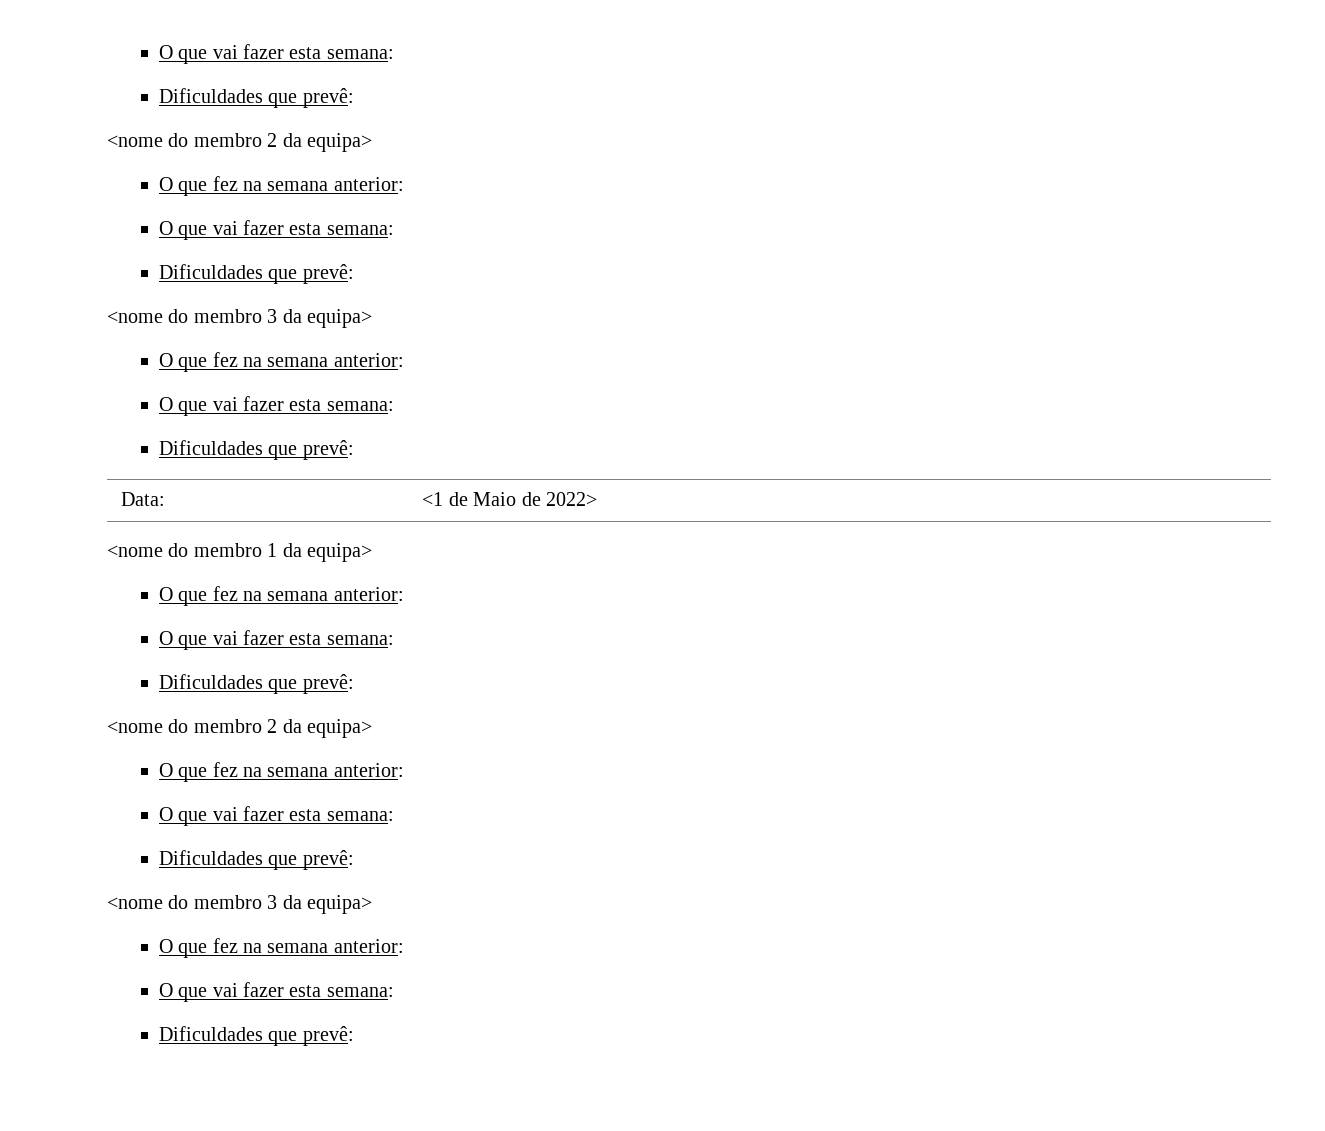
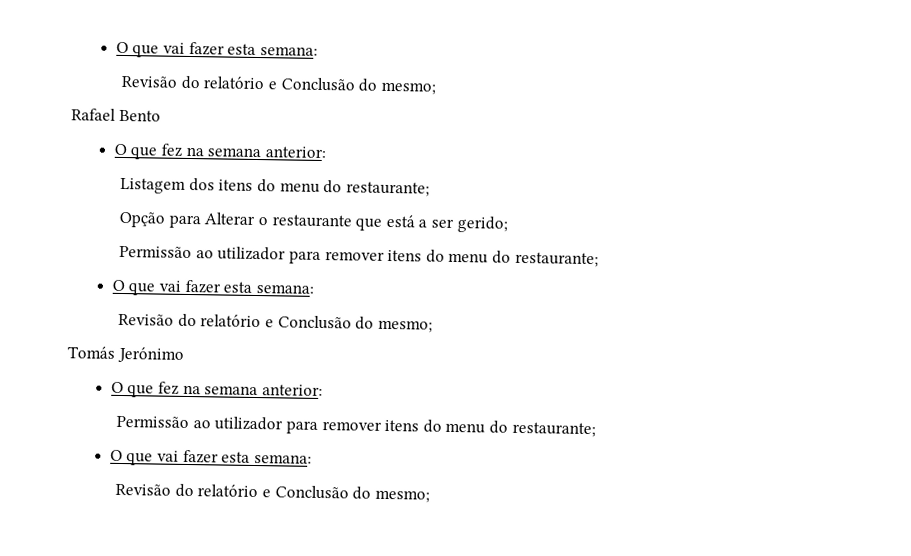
[158,44,394,64] [158,88,354,108] [107,133,372,152] [158,176,404,196] [158,220,394,240] [158,264,354,284] [107,309,372,328] [158,352,404,372] [158,396,394,416] [158,440,354,460] [121,492,166,506] [422,492,597,506] [107,543,372,562] [158,586,404,606] [158,630,394,650] [158,674,354,694] [107,719,372,738] [158,762,404,782] [158,806,394,826] [158,850,354,870] [107,895,372,914] [158,938,404,958] [158,982,394,1002] [158,1026,354,1046] O que vai fazer esta semana: // Dificuldades que prevê: // <nome do membro 2 da equipa> // O que fez na semana anterior: // O que vai fazer esta semana: // Dificuldades que prevê: // <nome do membro 3 da equipa> // O que fez na semana anterior: // O que vai fazer esta semana: // Dificuldades que prevê: // Data: | <1 de Maio de 2022> // <nome do membro 1 da equipa> // O que fez na semana anterior: // O que vai fazer esta semana: // Dificuldades que prevê: // <nome do membro 2 da equipa> // O que fez na semana anterior: // O que vai fazer esta semana: // Dificuldades que prevê: // <nome do membro 3 da equipa> // O que fez na semana anterior: // O que vai fazer esta semana: // Dificuldades que prevê: -> [115,41,318,58] [121,75,436,95] [71,108,161,122] [113,143,326,160] [120,177,430,197] [119,211,508,233] [119,245,599,268] [111,279,314,296] [118,313,433,333] [67,346,184,363] [110,381,323,398] [116,415,596,438] [109,449,312,466] [115,483,430,503] O que vai fazer esta semana: // Revisão do relatório e Conclusão do mesmo; // Rafael Bento // O que fez na semana anterior: // Listagem dos itens do menu do restaurante; // Opção para Alterar o restaurante que está a ser gerido; // Permissão ao utilizador para remover itens do menu do restaurante; // O que vai fazer esta semana: // Revisão do relatório e Conclusão do mesmo; // Tomás Jerónimo // O que fez na semana anterior: // Permissão ao utilizador para remover itens do menu do restaurante; // O que vai fazer esta semana: // Revisão do relatório e Conclusão do mesmo;

